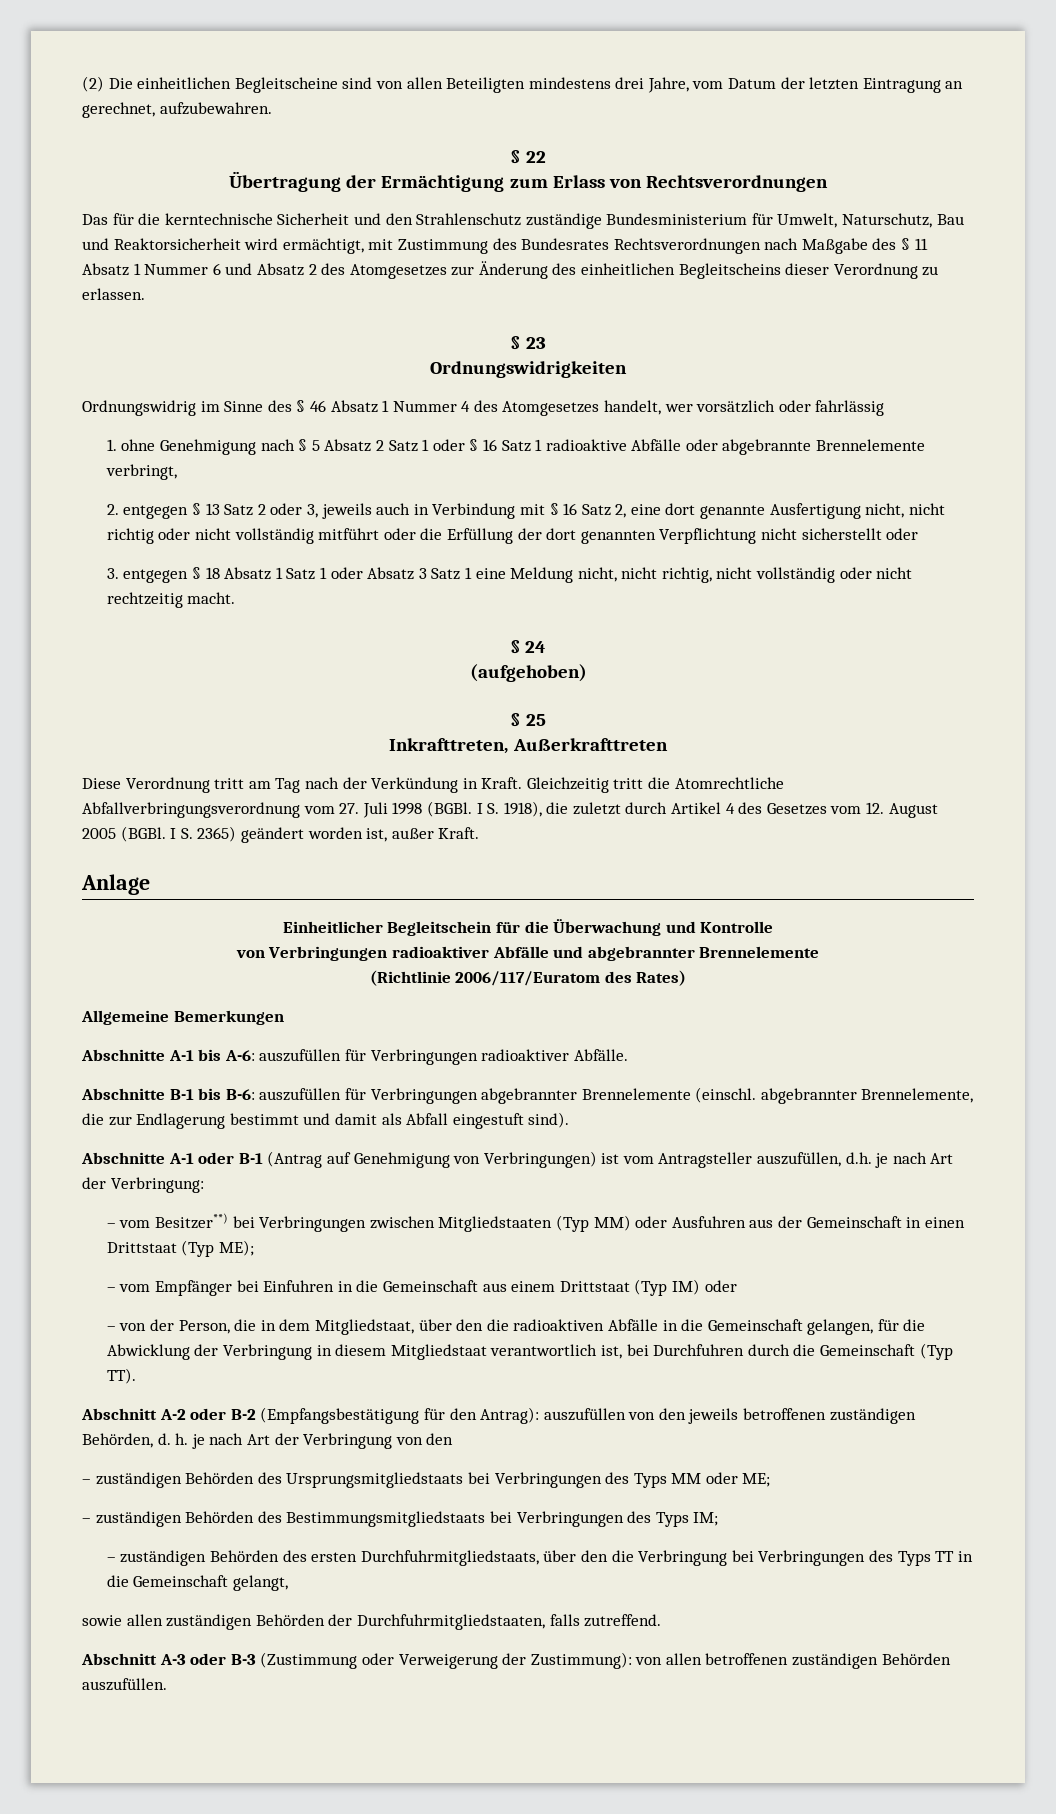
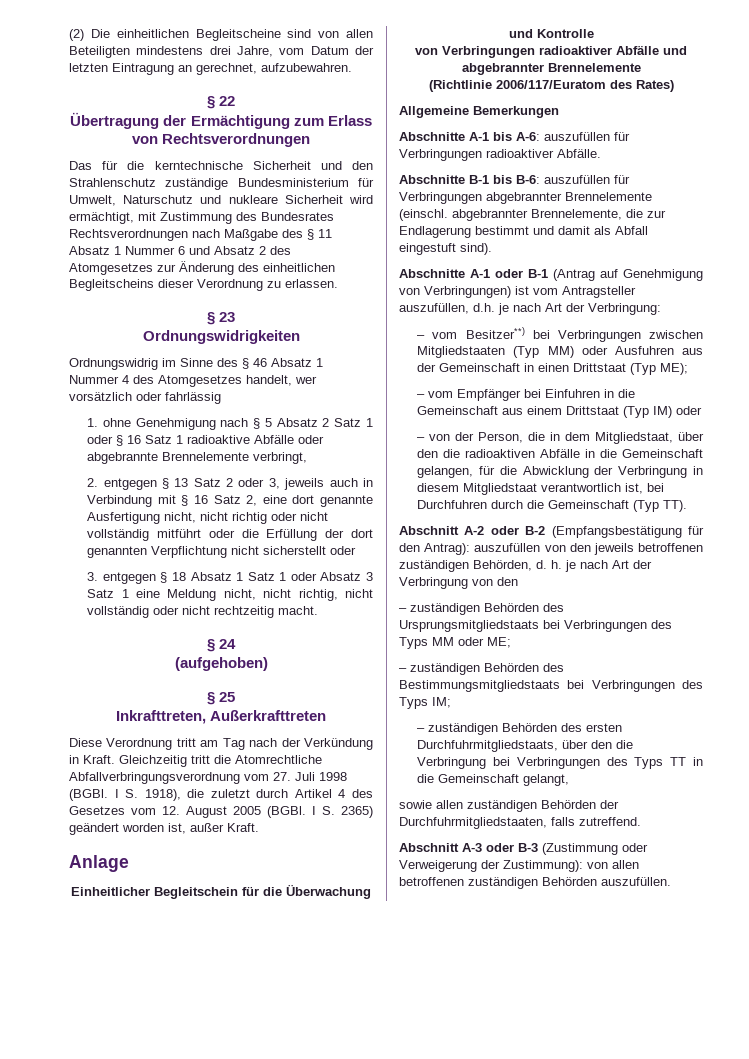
[842,213,964,228] [82,238,241,250] Naturschutz, Bau und Reaktorsicherheit -> [123,195,343,204] Naturschutz und nukleare Sicherheit

